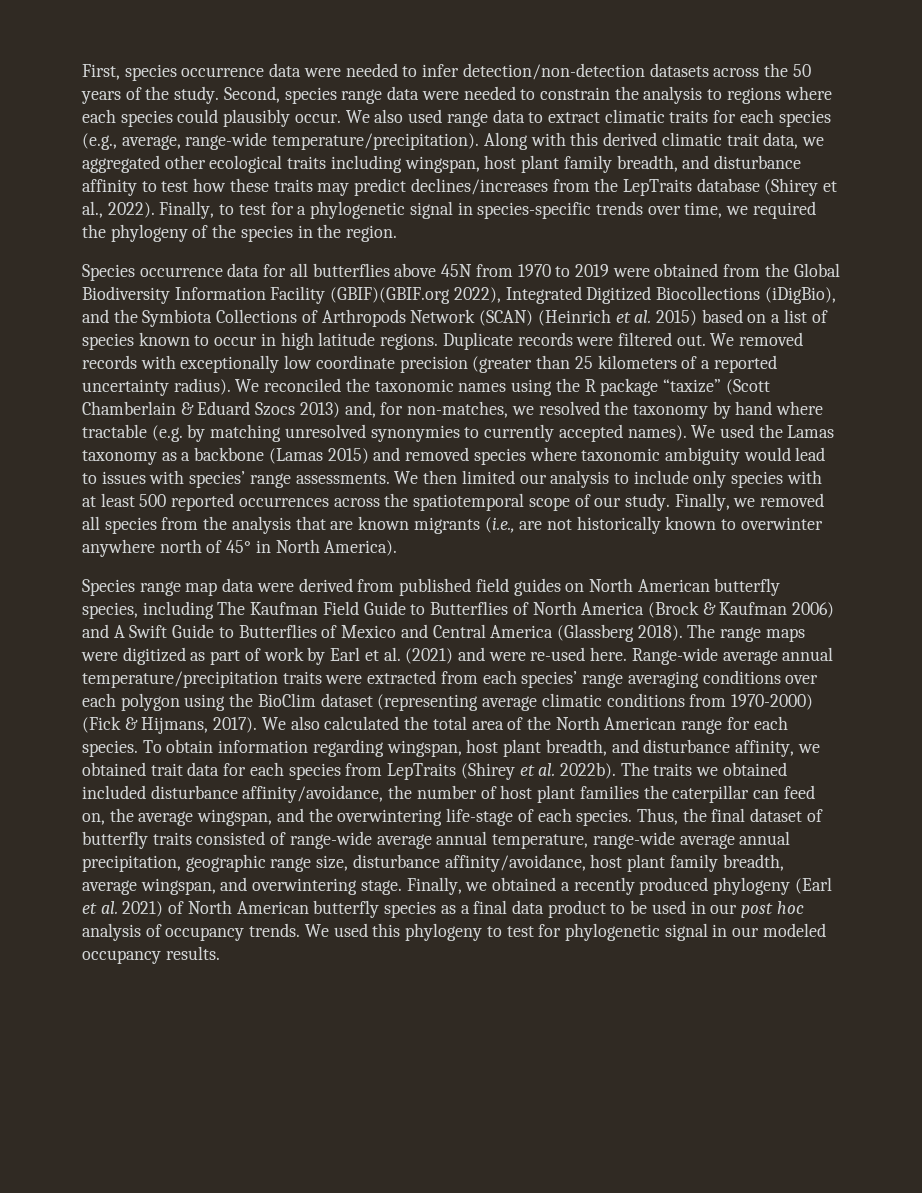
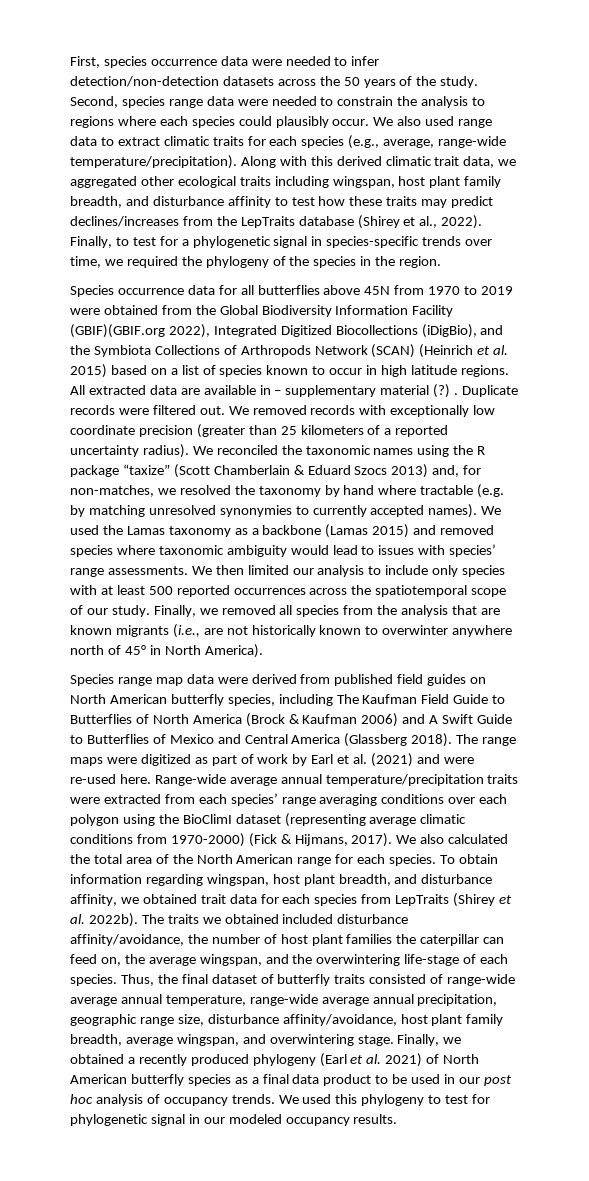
(439, 341) none -> [70,384,459,398] All extracted data are available in – supplementary material (?) .
[257,693,316,707] BioClim -> [182,814,232,824] BioClimI

